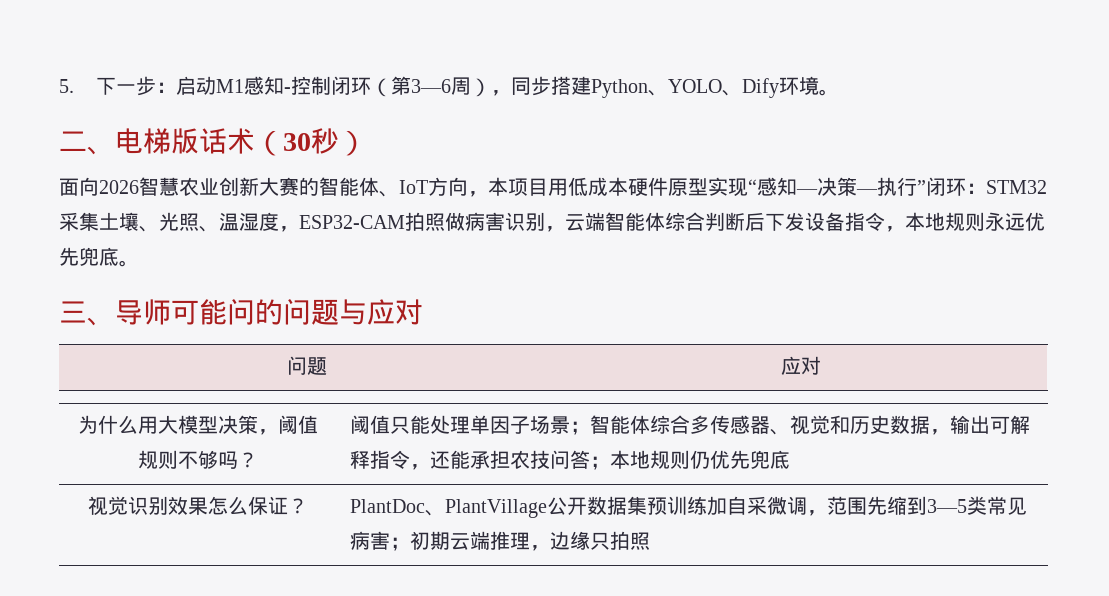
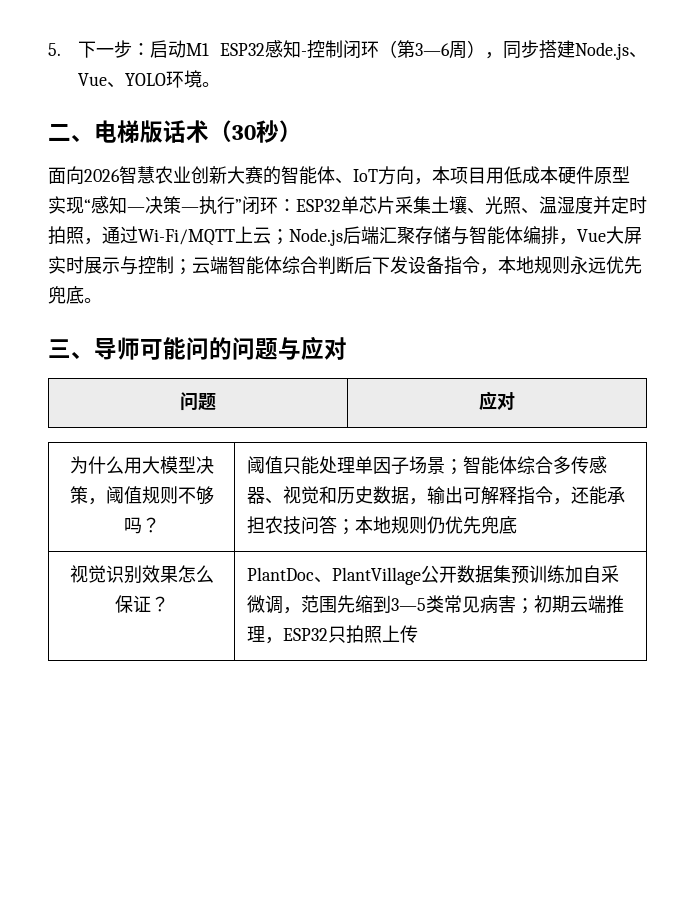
(245, 86) none -> [219,43,265,56] ESP32
[591,78,780,98] Python、YOLO、Dify -> [575,42,647,60] [77,73,166,88] Node.js、Vue、YOLO
[986,180,1047,194] STM32 -> [296,196,395,214] ESP32单芯片
[279,212,565,232] ，ESP32-CAM拍照做病害识别， -> [593,196,647,214] [48,226,642,246] [48,256,192,275] 并定时拍照，通过Wi-Fi/MQTT上云；Node.js后端汇聚存储与智能体编排，Vue大屏实时展示与控制；
[550,531,651,550] 边缘只拍照 -> [282,625,418,644] ESP32只拍照上传

